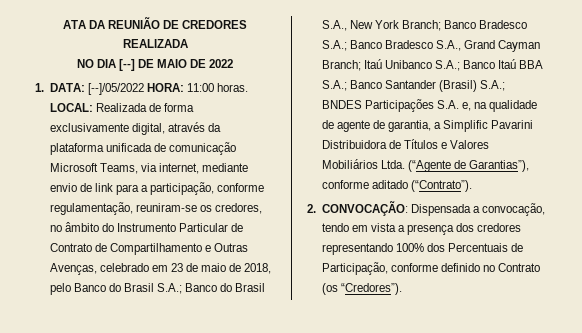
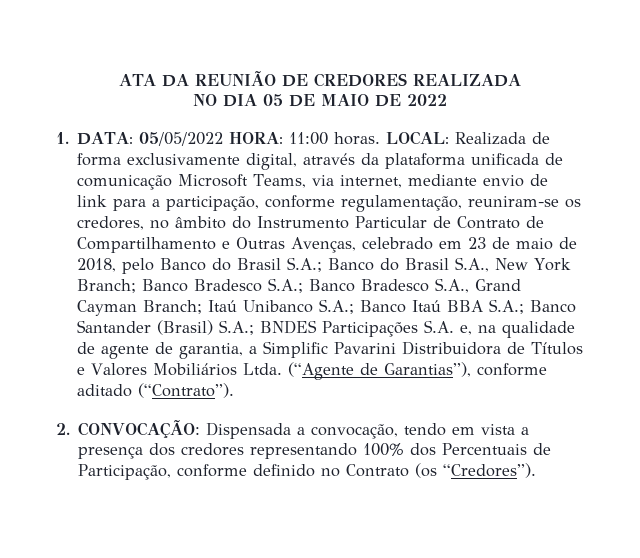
[118,59,135,71] [--] -> [263,94,283,106] 05
[87,83,144,95] [--]/05/2022 -> [139,132,224,146] 05/05/2022

